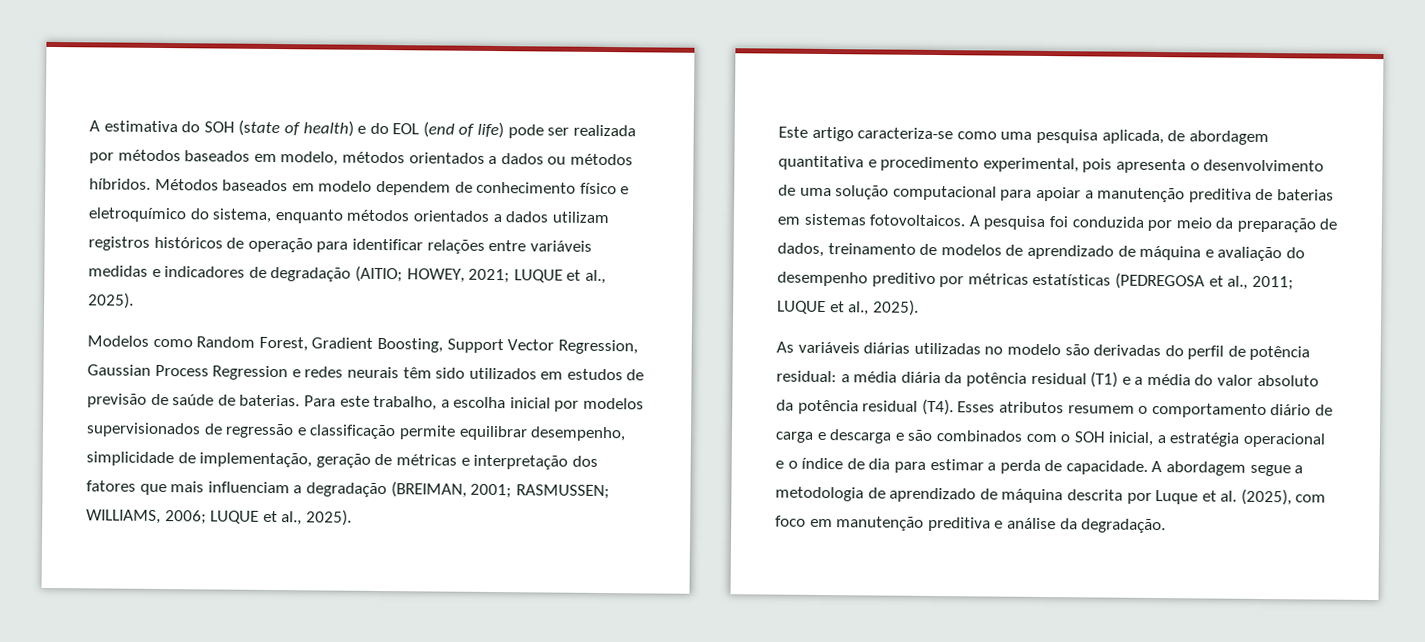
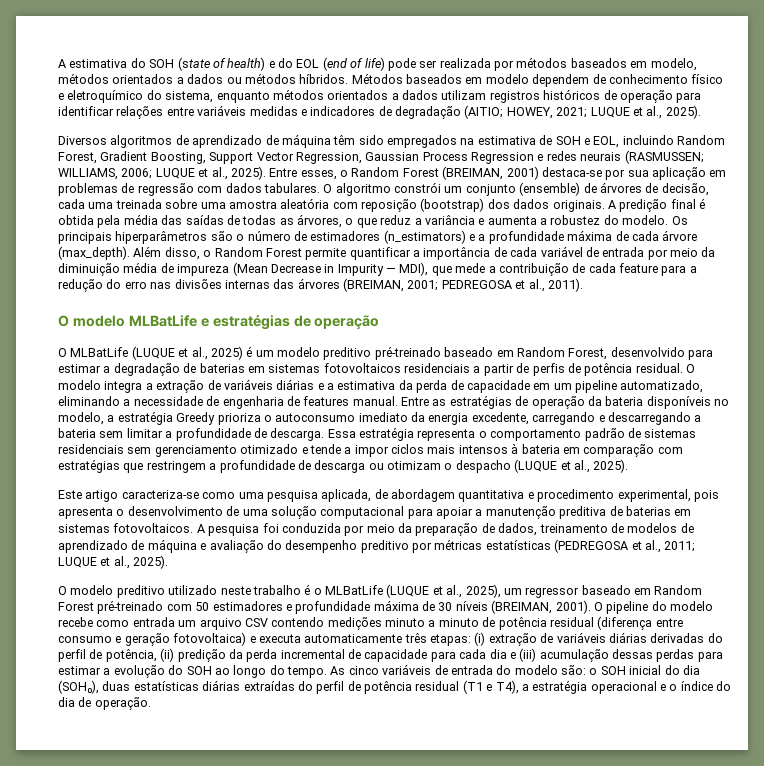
[87,335,193,348] Modelos como -> [58,134,674,148] Diversos algoritmos de aprendizado de máquina têm sido empregados na estimativa de SOH e EOL, incluindo
[402,367,645,381] [87,393,645,412] [86,422,627,442] [86,451,598,470] [86,480,610,500] têm sido utilizados em estudos de previsão de saúde de baterias. Para este trabalho, a escolha inicial por modelos supervisionados de regressão e classificação permite equilibrar desempenho, simplicidade de implementação, geração de métricas e interpretação dos fatores que mais influenciam a degradação (BREIMAN, 2001; RASMUSSEN; -> [624,150,704,164] (RASMUSSEN;
(352, 517) none -> [269,166,727,180] [58,182,709,196] [58,198,705,212] [58,214,688,228] [58,230,698,244] [58,246,716,260] [58,262,697,276] [58,278,583,292] [58,315,380,330] [58,346,713,360] [58,363,695,376] [58,379,704,393] [58,395,729,409] [58,411,702,425] [58,427,697,441] [58,443,683,457] [58,459,629,473] Entre esses, o Random Forest (BREIMAN, 2001) destaca-se por sua aplicação em problemas de regressão com dados tabulares. O algoritmo constrói um conjunto (ensemble) de árvores de decisão, cada uma treinada sobre uma amostra aleatória com reposição (bootstrap) dos dados originais. A predição final é obtida pela média das saídas de todas as árvores, o que reduz a variância e aumenta a robustez do modelo. Os principais hiperparâmetros são o número de estimadores (n_estimators) e a profundidade máxima de cada árvore (max_depth). Além disso, o Random Forest permite quantificar a importância de cada variável de entrada por meio da diminuição média de impureza (Mean Decrease in Impurity — MDI), que mede a contribuição de cada feature para a redução do erro nas divisões internas das árvores (BREIMAN, 2001; PEDREGOSA et al., 2011). // O modelo MLBatLife e estratégias de operação // O MLBatLife (LUQUE et al., 2025) é um modelo preditivo pré-treinado baseado em Random Forest, desenvolvido para estimar a degradação de baterias em sistemas fotovoltaicos residenciais a partir de perfis de potência residual. O modelo integra a extração de variáveis diárias e a estimativa da perda de capacidade em um pipeline automatizado, eliminando a necessidade de engenharia de features manual. Entre as estratégias de operação da bateria disponíveis no modelo, a estratégia Greedy prioriza o autoconsumo imediato da energia excedente, carregando e descarregando a bateria sem limitar a profundidade de descarga. Essa estratégia representa o comportamento padrão de sistemas residenciais sem gerenciamento otimizado e tende a impor ciclos mais intensos à bateria em comparação com estratégias que restringem a profundidade de descarga ou otimizam o despacho (LUQUE et al., 2025).
[776,341,1311,361] [776,370,1319,388] [776,398,1333,419] [775,429,1155,447] As variáveis diárias utilizadas no modelo são derivadas do perfil de potência residual: a média diária da potência residual (T1) e a média do valor absoluto da potência residual (T4). Esses atributos resumem o comportamento diário de carga e descarga e são combinados com o SOH inicial, -> [58,584,703,598] [58,600,713,614] [58,616,683,630] [58,632,723,646] [58,648,723,662] [58,664,700,678] [58,680,519,694] O modelo preditivo utilizado neste trabalho é o MLBatLife (LUQUE et al., 2025), um regressor baseado em Random Forest pré-treinado com 50 estimadores e profundidade máxima de 30 níveis (BREIMAN, 2001). O pipeline do modelo recebe como entrada um arquivo CSV contendo medições minuto a minuto de potência residual (diferença entre consumo e geração fotovoltaica) e executa automaticamente três etapas: (i) extração de variáveis diárias derivadas do perfil de potência, (ii) predição da perda incremental de capacidade para cada dia e (iii) acumulação dessas perdas para estimar a evolução do SOH ao longo do tempo. As cinco variáveis de entrada do modelo são: o SOH inicial do dia (SOH₀), duas estatísticas diárias extraídas do perfil de potência residual (T1 e T4),
[846,458,1304,477] [775,486,1327,506] [775,515,1167,534] de dia para estimar a perda de capacidade. A abordagem segue a metodologia de aprendizado de máquina descrita por Luque et al. (2025), com foco em manutenção preditiva e análise da degradação. -> [716,681,732,691] [58,697,151,710] do dia de operação.

